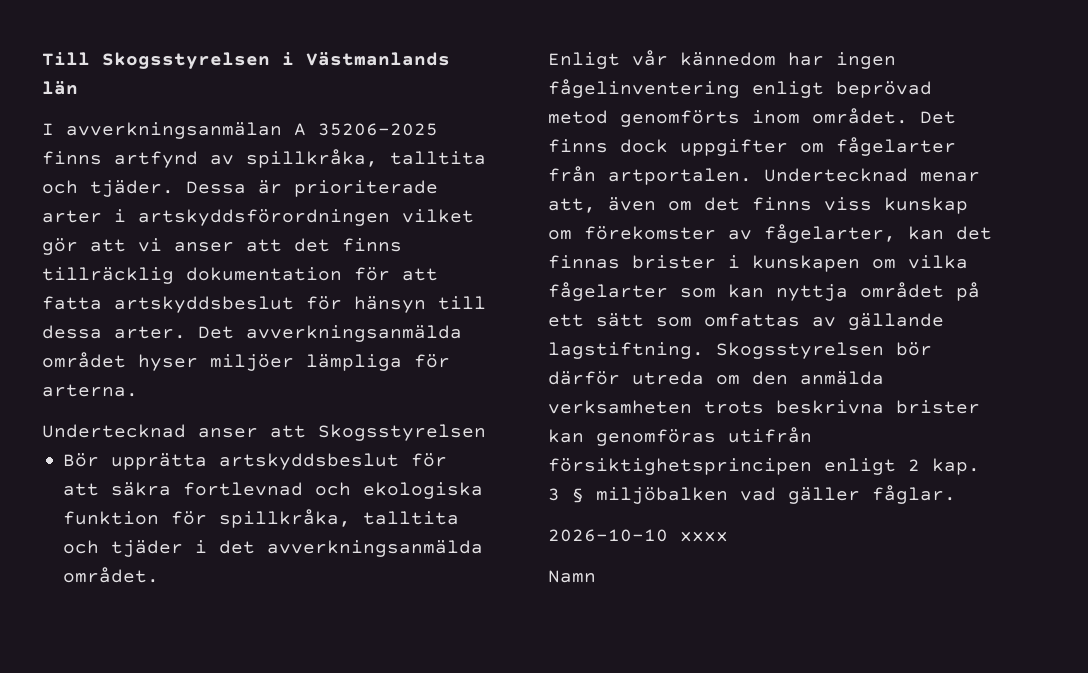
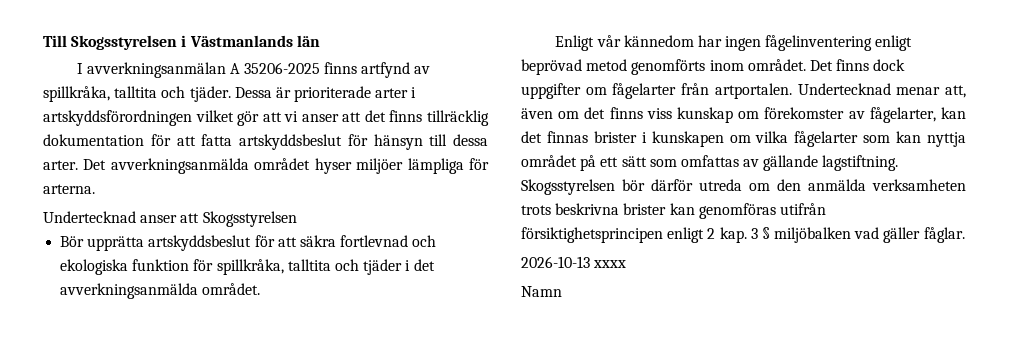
[548,529,668,542] 2026-10-10 -> [521,256,590,268] 2026-10-13

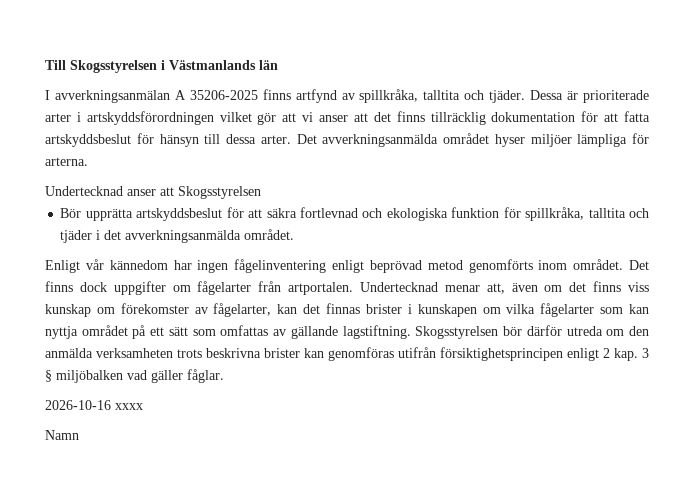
[521,256,590,268] 2026-10-13 -> [45,400,111,410] 2026-10-16

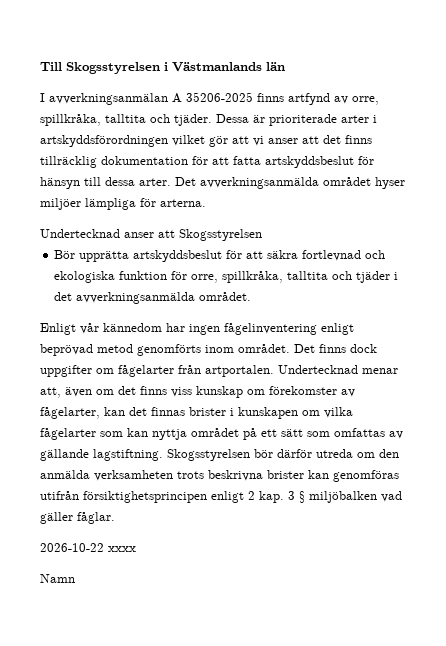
(355, 96) none -> [352,96,379,105] orre,
(521, 212) none -> [191,274,219,283] orre,
[45,400,111,410] 2026-10-16 -> [40,543,104,552] 2026-10-22

